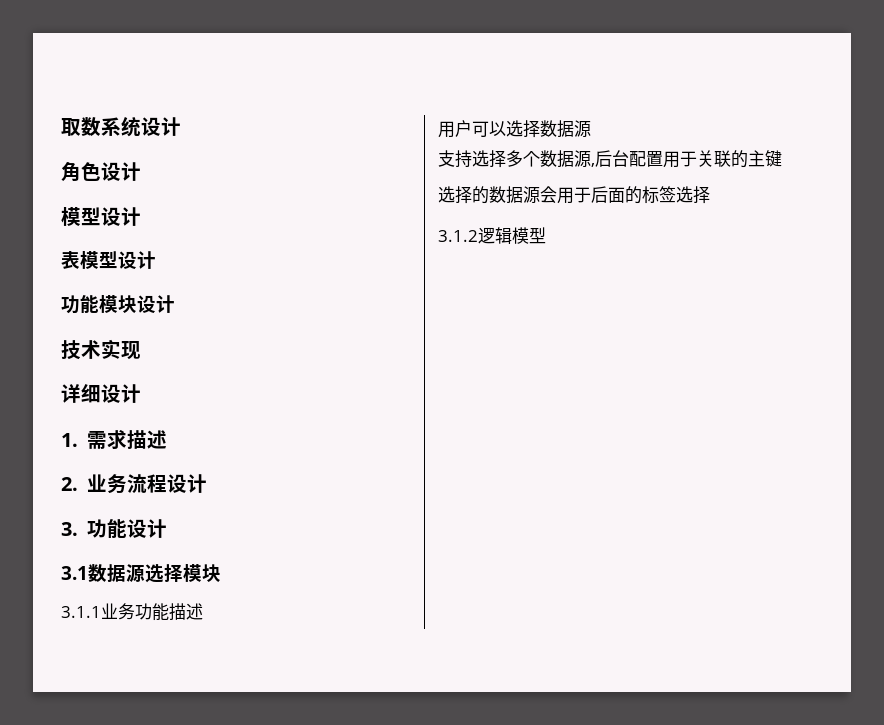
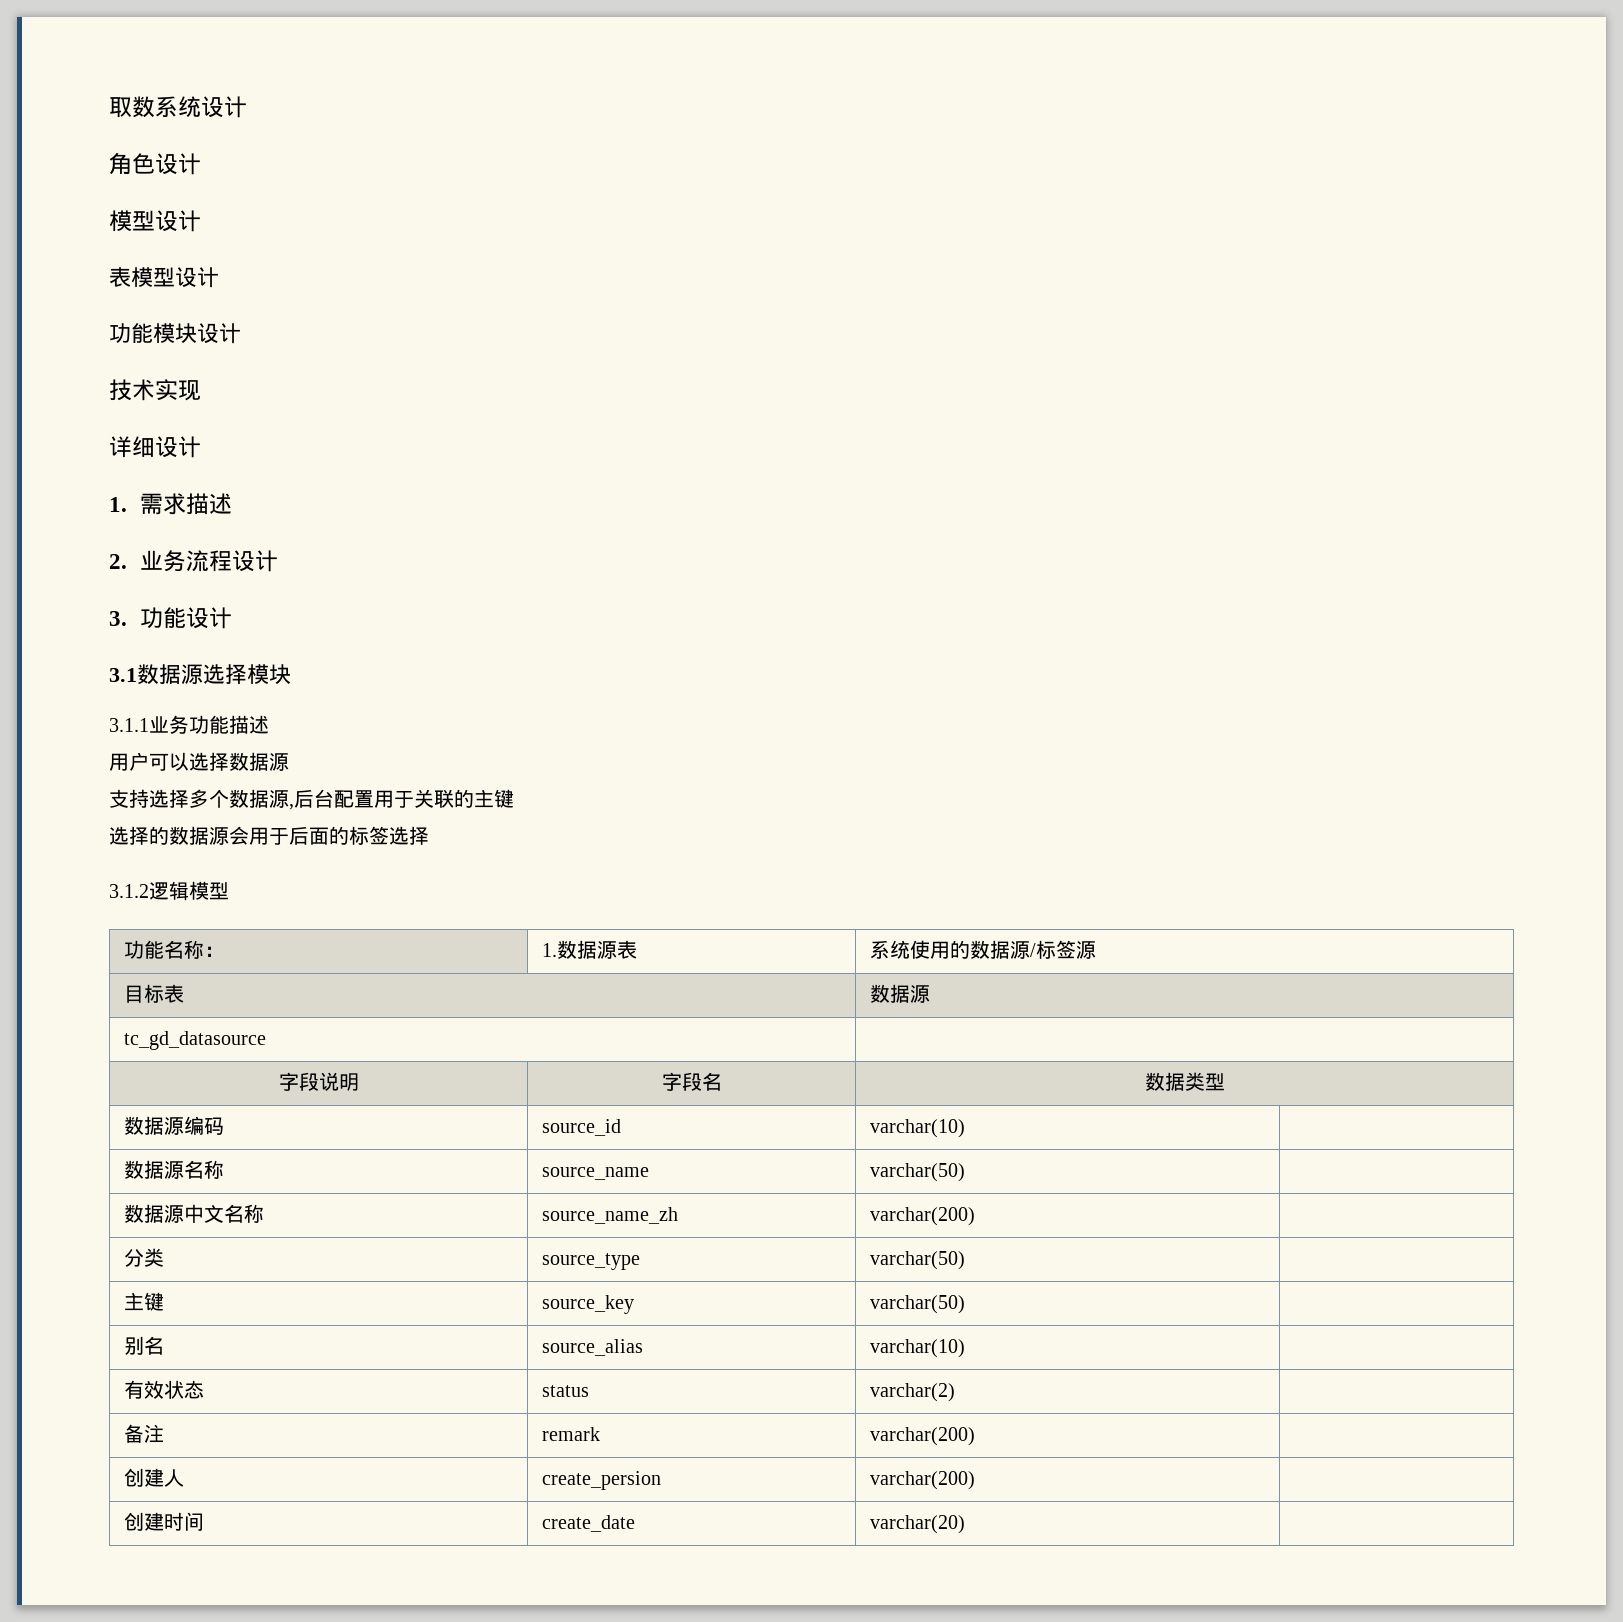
(546, 235) none -> [123,940,224,959] [541,940,637,959] [869,940,1096,959] [123,984,184,1003] [869,984,930,1003] [123,1031,266,1050] [278,1072,359,1091] [661,1072,722,1091] [1144,1072,1225,1091] [123,1116,224,1135] [541,1119,621,1136] [869,1119,965,1138] [123,1160,224,1179] [541,1167,649,1180] [869,1163,965,1182] [123,1204,264,1223] [541,1207,678,1224] [869,1207,975,1226] [123,1248,164,1267] [541,1253,640,1270] [869,1251,965,1270] [123,1292,164,1311] [541,1295,634,1314] [869,1295,965,1314] [123,1336,164,1355] [541,1339,643,1356] [869,1339,965,1358] [123,1380,204,1399] [541,1385,589,1397] [869,1383,955,1402] [123,1424,164,1443] [541,1427,600,1441] [869,1427,975,1446] [123,1468,184,1487] [541,1471,661,1490] [869,1471,975,1490] [123,1512,204,1531] [541,1515,635,1532] [869,1515,965,1534] // 功能名称： | 1.数据源表 | 系统使用的数据源/标签源 // 目标表 | 数据源 // tc_gd_datasource | // 字段说明 | 字段名 | 数据类型 // 数据源编码 | source_id | varchar(10) | // 数据源名称 | source_name | varchar(50) | // 数据源中文名称 | source_name_zh | varchar(200) | // 分类 | source_type | varchar(50) | // 主键 | source_key | varchar(50) | // 别名 | source_alias | varchar(10) | // 有效状态 | status | varchar(2) | // 备注 | remark | varchar(200) | // 创建人 | create_persion | varchar(200) | // 创建时间 | create_date | varchar(20) |

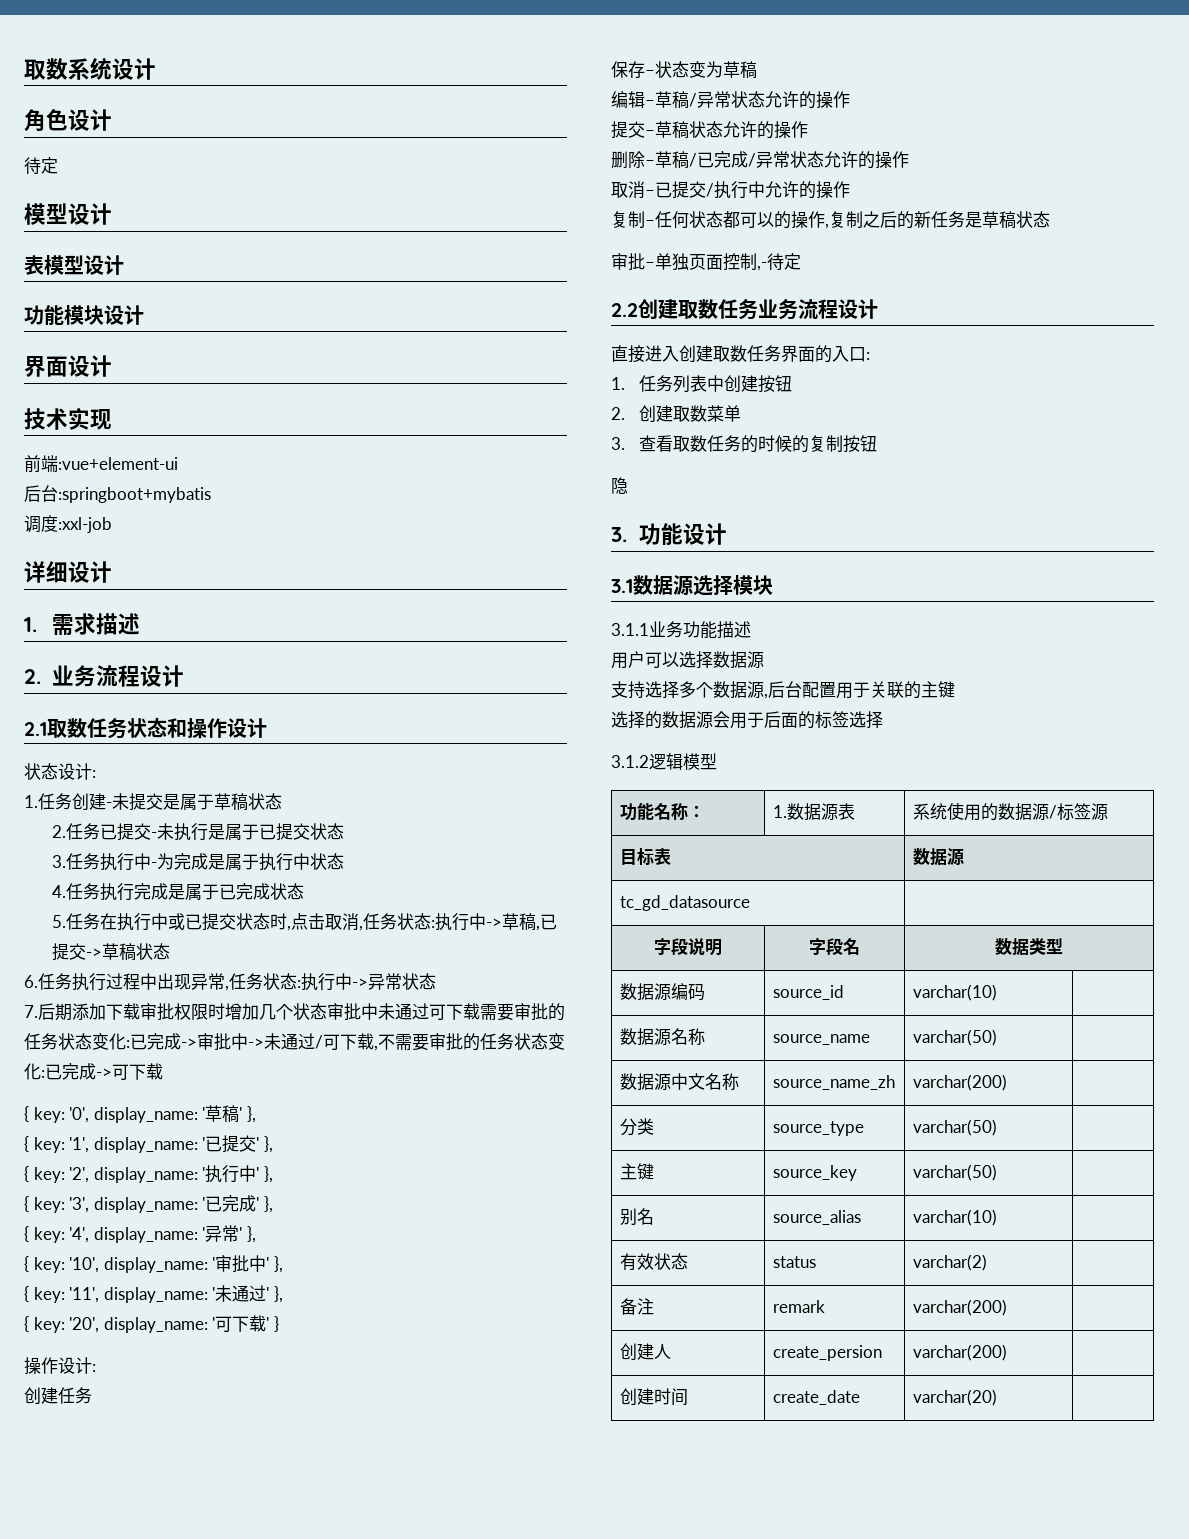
(201, 164) none -> [24,157,58,175] // 待定
(241, 333) none -> [24,355,112,377] // 界面设计
(201, 390) none -> [24,455,178,473] [24,485,211,503] [24,515,112,533] // 前端:vue+element-ui // 后台:springboot+mybatis // 调度:xxl-job
(278, 561) none -> [24,717,267,739] [24,763,96,780] [24,793,282,811] [52,823,345,841] [52,853,345,871] [52,883,305,901] [52,913,558,931] [52,943,171,961] [24,973,436,991] [24,1003,565,1021] [24,1033,565,1051] [24,1063,163,1080] [24,1105,256,1123] [24,1135,273,1153] [24,1165,273,1183] [24,1195,273,1213] [24,1225,256,1243] [24,1255,283,1273] [24,1285,283,1303] [24,1315,279,1333] [24,1357,96,1375] [24,1387,92,1405] [611,61,757,79] [611,91,850,109] [611,121,808,139] [611,151,909,169] [611,181,850,199] [611,211,1050,229] [611,253,801,271] [611,299,878,320] [611,345,870,363] [611,375,793,393] [611,405,742,423] [611,435,878,453] [611,477,628,494] // 2.1取数任务状态和操作设计 // 状态设计: // 1.任务创建-未提交是属于草稿状态 // 2.任务已提交-未执行是属于已提交状态 // 3.任务执行中-为完成是属于执行中状态 // 4.任务执行完成是属于已完成状态 // 5.任务在执行中或已提交状态时,点击取消,任务状态:执行中->草稿,已提交->草稿状态 // 6.任务执行过程中出现异常,任务状态:执行中->异常状态 // 7.后期添加下载审批权限时增加几个状态审批中未通过可下载需要审批的任务状态变化:已完成->审批中->未通过/可下载,不需要审批的任务状态变化:已完成->可下载 // { key: '0', display_name: '草稿' }, // { key: '1', display_name: '已提交' }, // { key: '2', display_name: '执行中' }, // { key: '3', display_name: '已完成' }, // { key: '4', display_name: '异常' }, // { key: '10', display_name: '审批中' }, // { key: '11', display_name: '未通过' }, // { key: '20', display_name: '可下载' } // 操作设计: // 创建任务 // 保存–状态变为草稿 // 编辑–草稿/异常状态允许的操作 // 提交–草稿状态允许的操作 // 删除–草稿/已完成/异常状态允许的操作 // 取消–已提交/执行中允许的操作 // 复制–任何状态都可以的操作,复制之后的新任务是草稿状态 // 审批–单独页面控制,-待定 // 2.2创建取数任务业务流程设计 // 直接进入创建取数任务界面的入口: // 1.任务列表中创建按钮 // 2.创建取数菜单 // 3.查看取数任务的时候的复制按钮 // 隐

